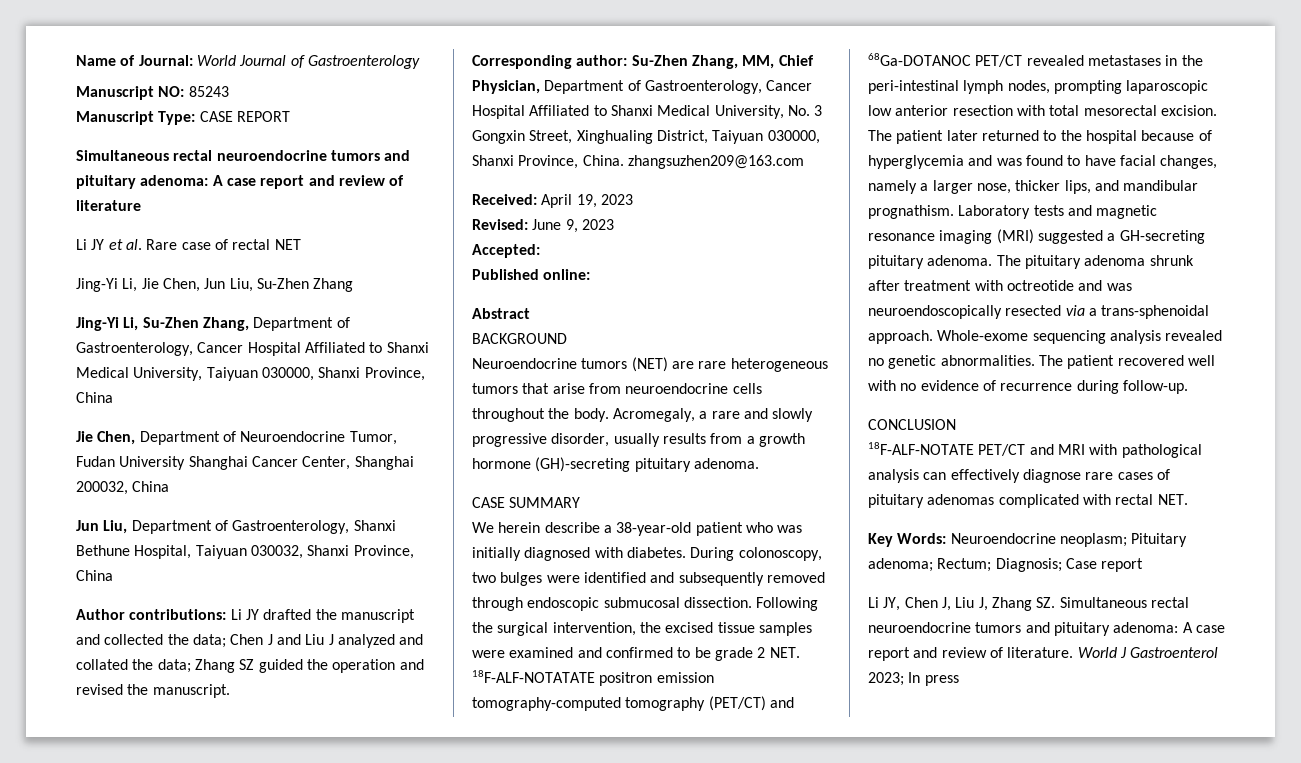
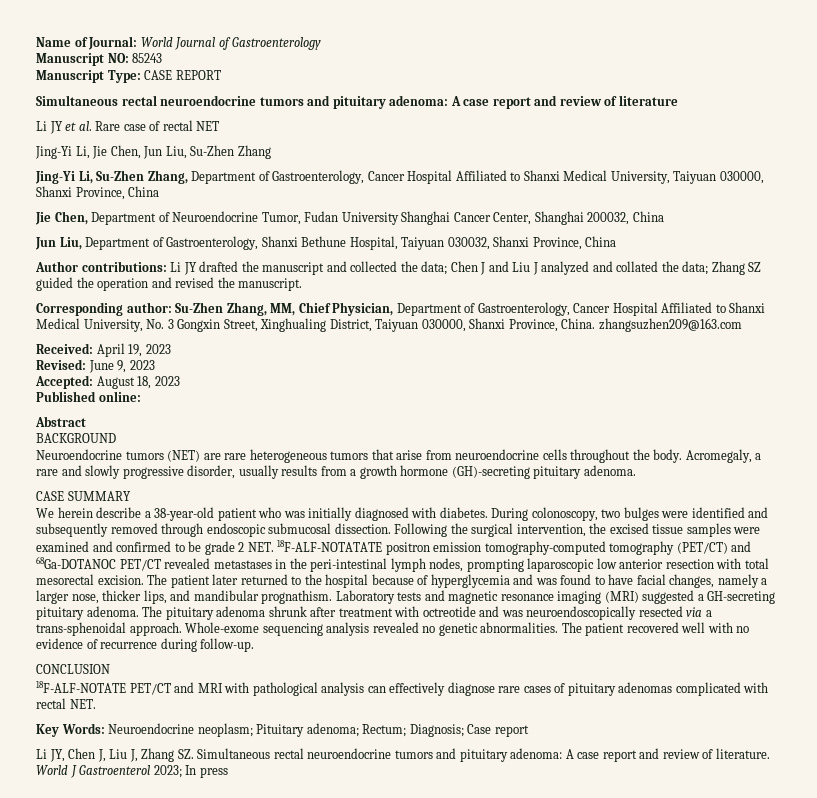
(540, 251) none -> [96,376,180,389] August 18, 2023

